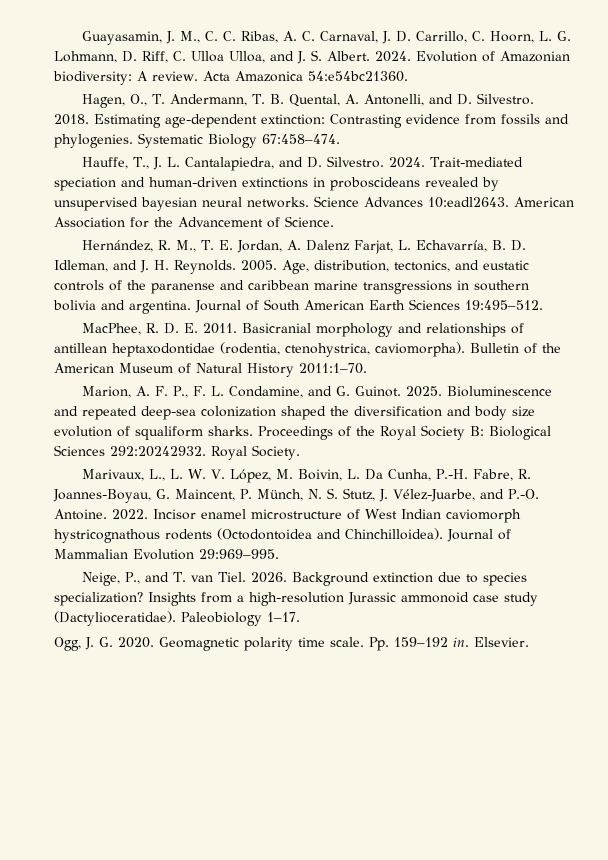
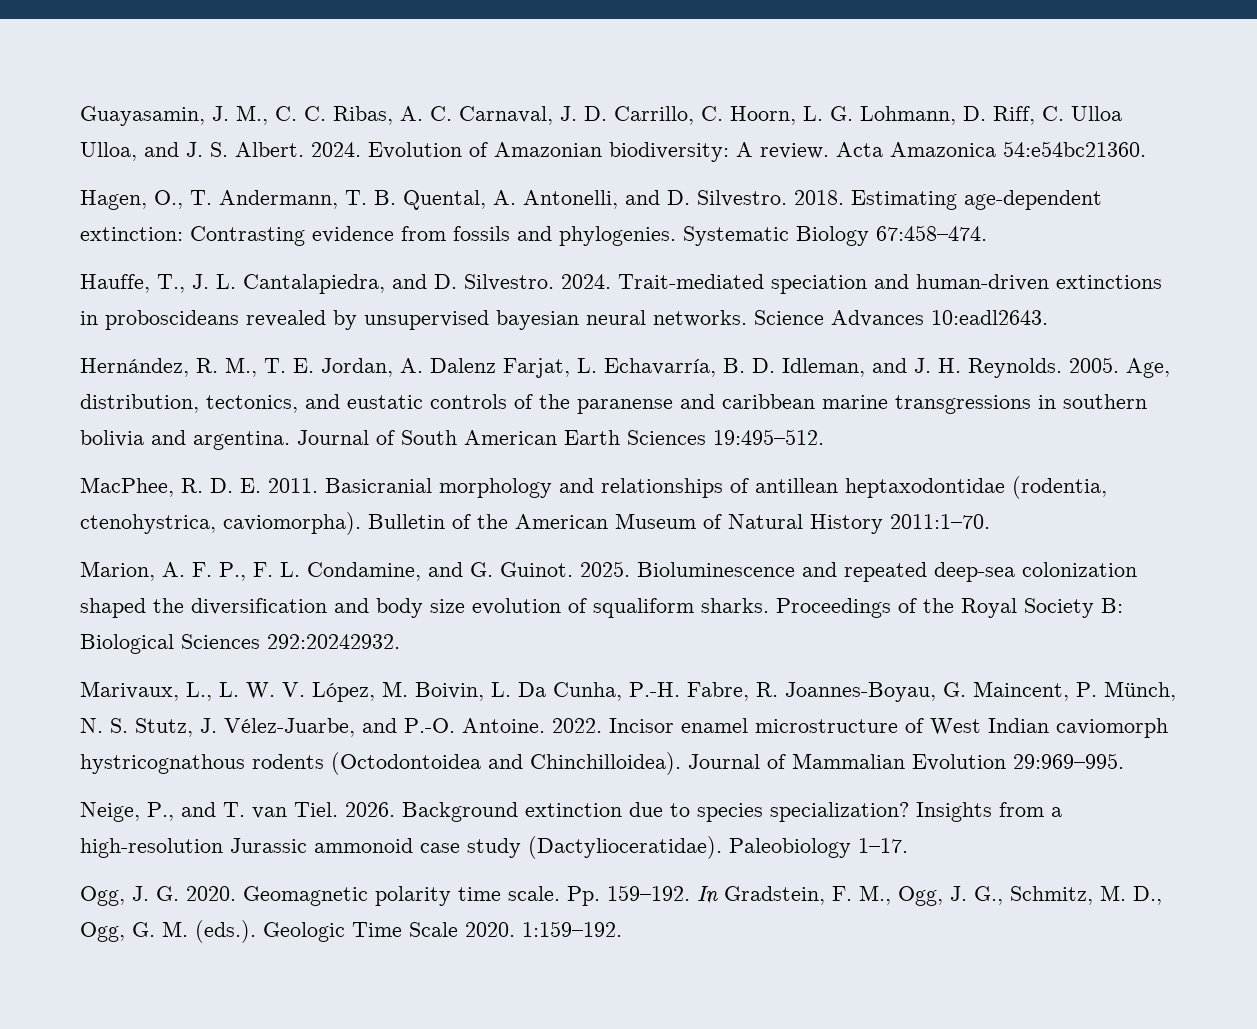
[514,197,574,207] [54,216,334,228] American Association for the Advancement of Science. -> (1048, 317) none
[211,445,300,460] Royal Society. -> (400, 641) none
[394,637,529,647] 159–192 in. Elsevier. -> [607,885,1162,906] [80,920,622,943] 159–192. In Gradstein, F. M., Ogg, J. G., Schmitz, M. D., Ogg, G. M. (eds.). Geologic Time Scale 2020. 1:159–192.

